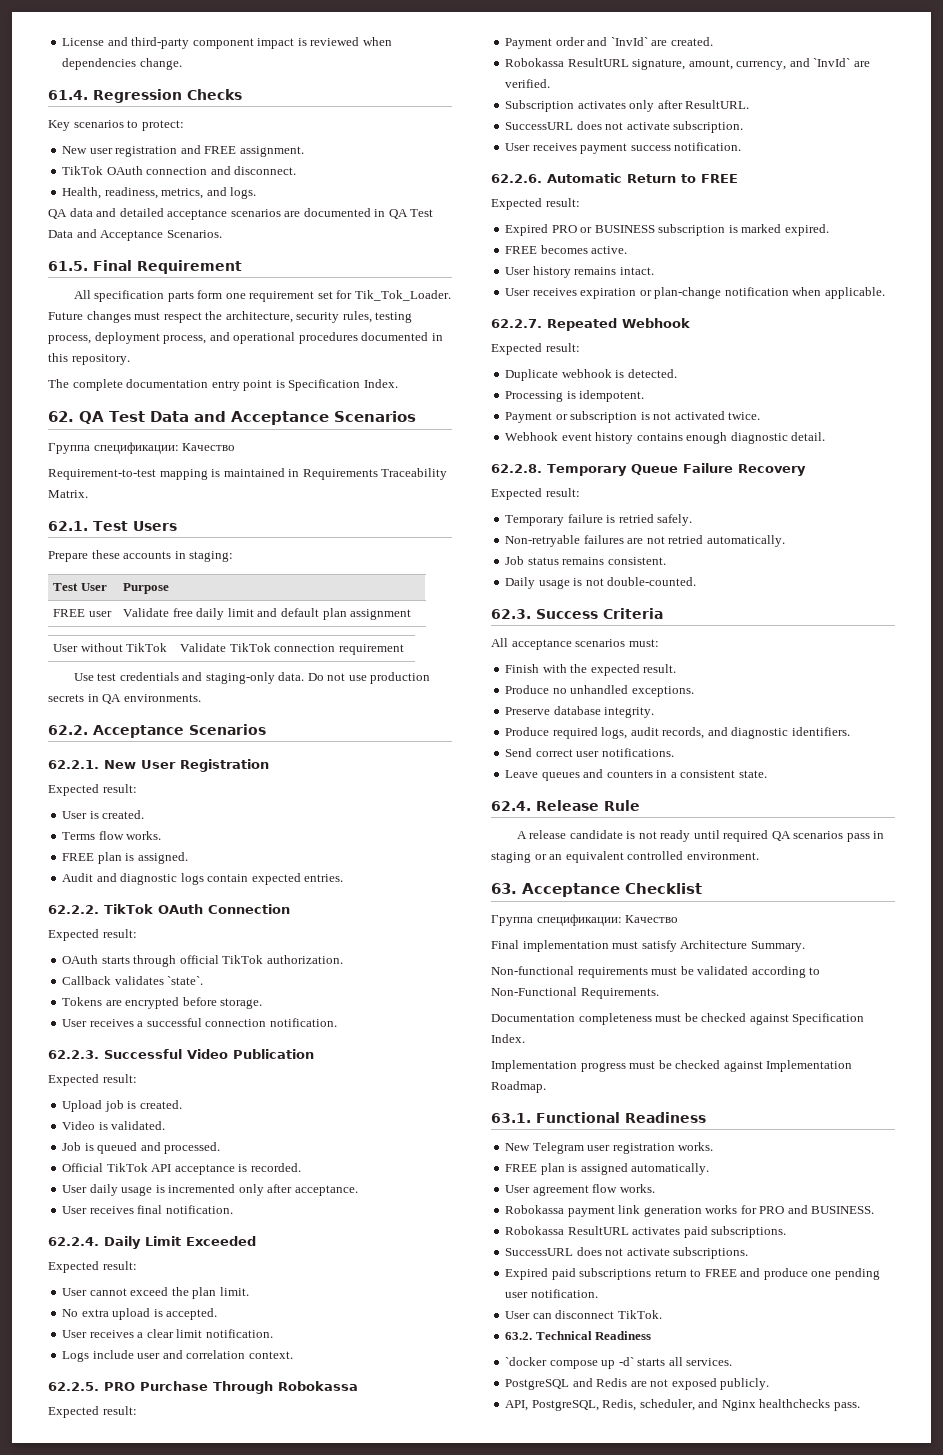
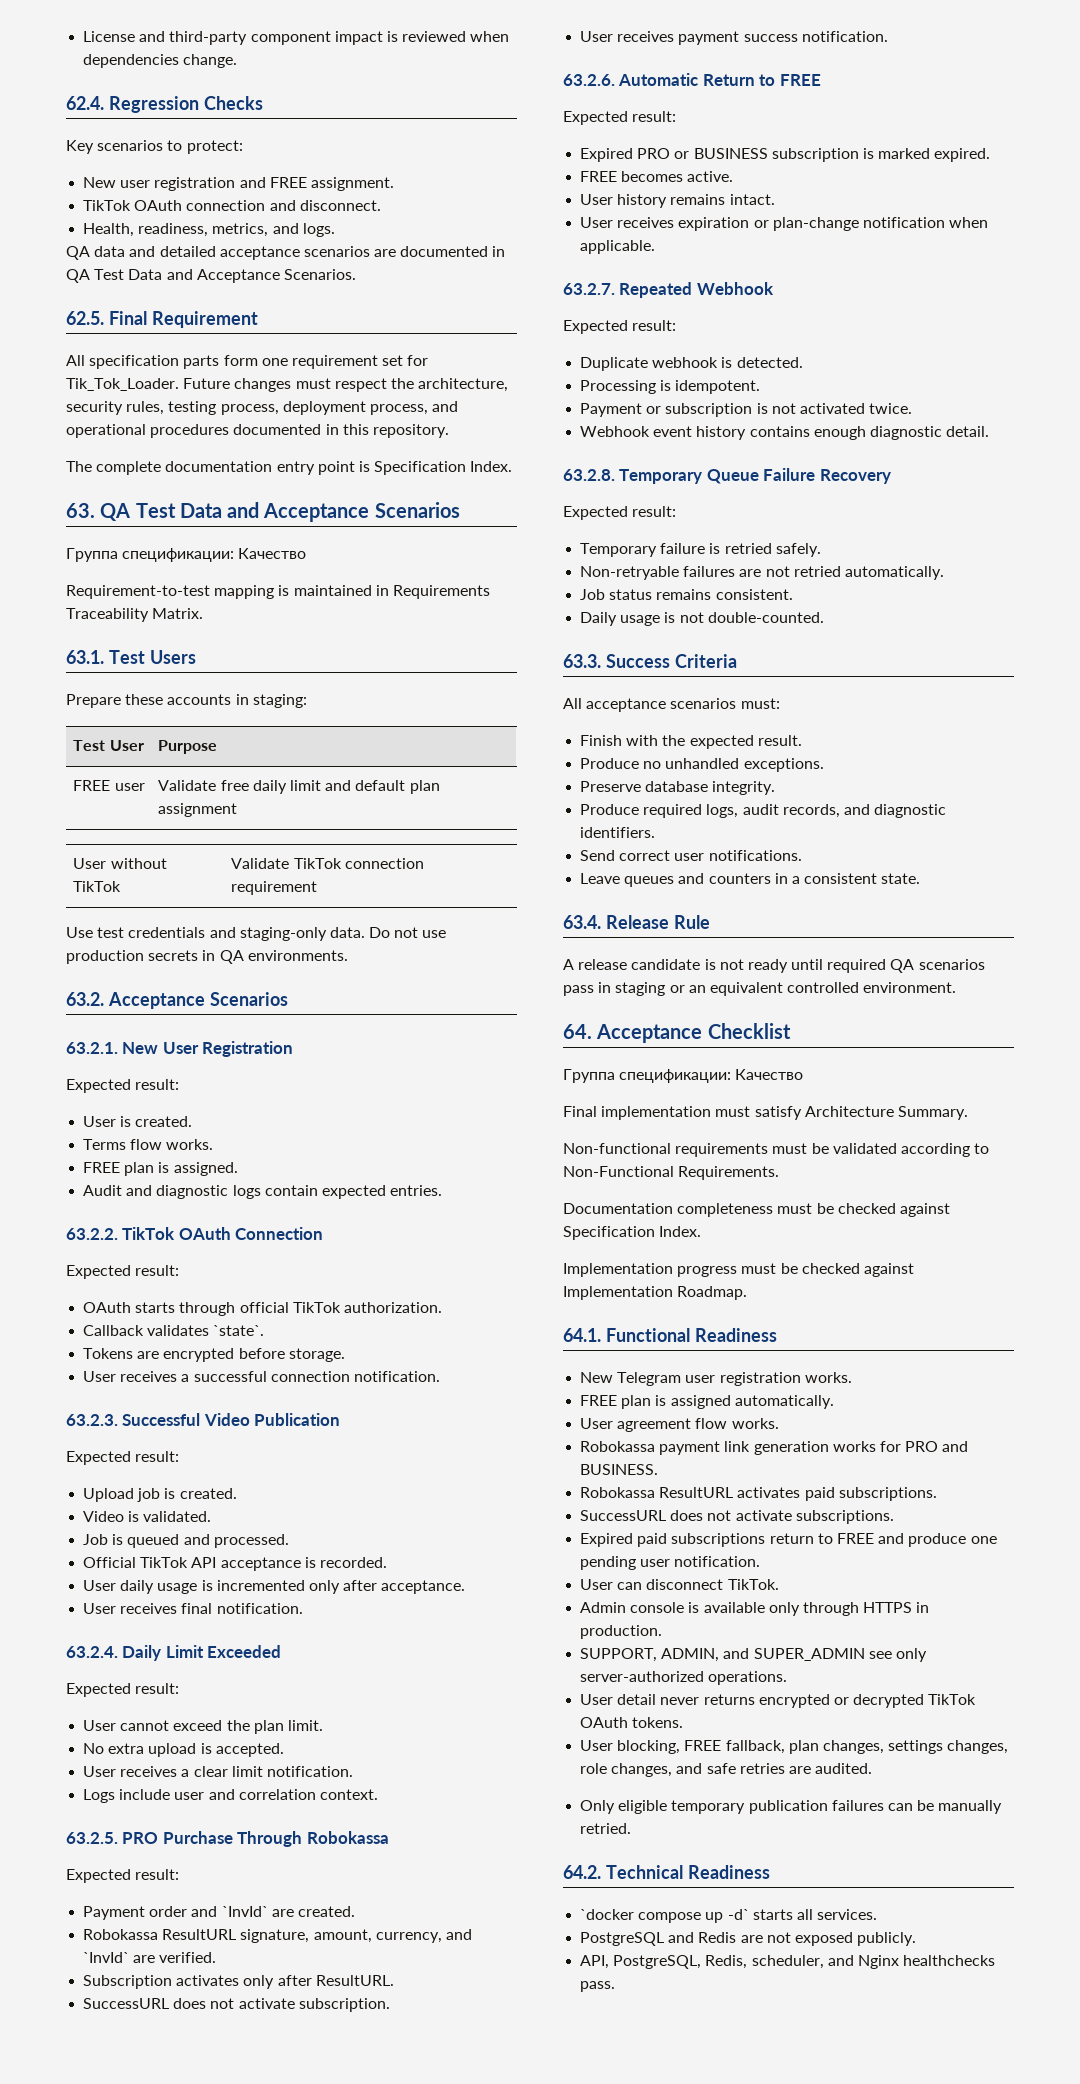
[48,90,88,100] 61.4. -> [66,96,104,110] 62.4.
[48,261,88,271] 61.5. -> [66,311,104,325] 62.5.
[48,411,74,422] 62. -> [66,503,95,518] 63.
[48,521,88,531] 62.1. -> [66,650,104,664] 63.1.
[48,724,266,738] [48,760,99,769] 62.2. Acceptance Scenarios // 62.2.1. -> [66,992,288,1009] [66,1042,118,1054] 63.2. Acceptance Scenarios // 63.2.1.
[48,905,99,914] 62.2.2. -> [66,1228,118,1240] 63.2.2.
[48,1050,99,1059] 62.2.3. -> [66,1414,118,1426] 63.2.3.
[48,1237,99,1246] 62.2.4. -> [66,1646,118,1658] 63.2.4.
[48,1382,99,1391] 62.2.5. -> [66,1832,118,1844] 63.2.5.
[491,174,542,183] 62.2.6. -> [563,74,615,86] 63.2.6.
[491,319,542,328] 62.2.7. -> [563,283,615,295] 63.2.7.
[491,464,542,473] 62.2.8. -> [563,469,615,481] 63.2.8.
[491,609,531,619] 62.3. -> [563,654,601,668] 63.3.
[491,801,531,811] 62.4. -> [563,915,601,929] 63.4.
[491,883,517,894] 63. -> [563,1024,592,1039] 64.
[491,1113,531,1123] 63.1. -> [563,1328,601,1342] 64.1.
[505,1332,533,1340] 63.2. -> [580,1602,930,1616] [580,1625,663,1639] [580,1648,927,1662] [580,1671,788,1685] [580,1694,977,1708] [580,1717,684,1728] [580,1740,1009,1754] [580,1763,873,1777] [580,1800,1003,1814] [580,1823,632,1834] [563,1865,601,1879] Admin console is available only through HTTPS in production. // SUPPORT, ADMIN, and SUPER_ADMIN see only server-authorized operations. // User detail never returns encrypted or decrypted TikTok OAuth tokens. // User blocking, FREE fallback, plan changes, settings changes, role changes, and safe retries are audited. // Only eligible temporary publication failures can be manually retried. // 64.2.

